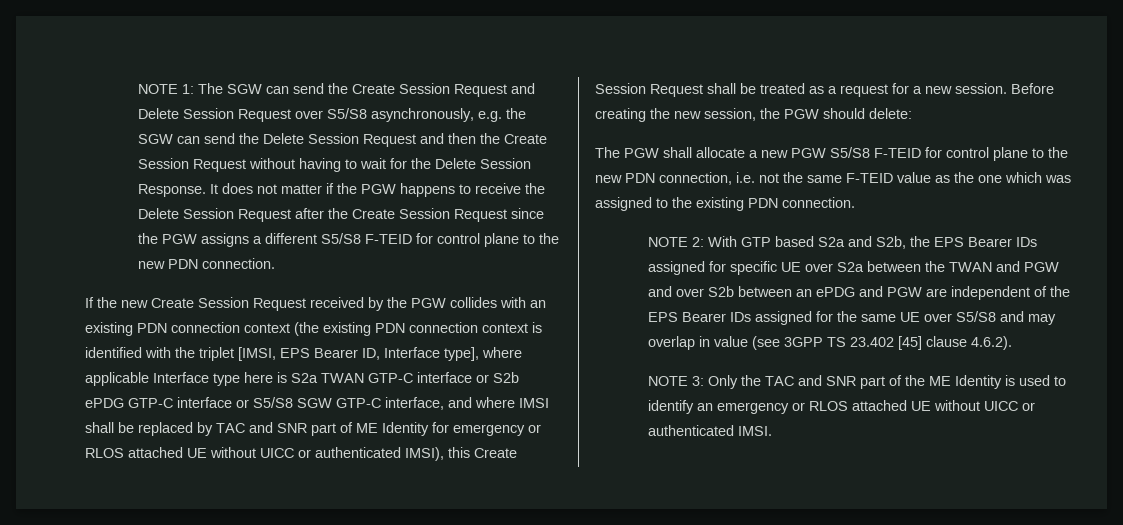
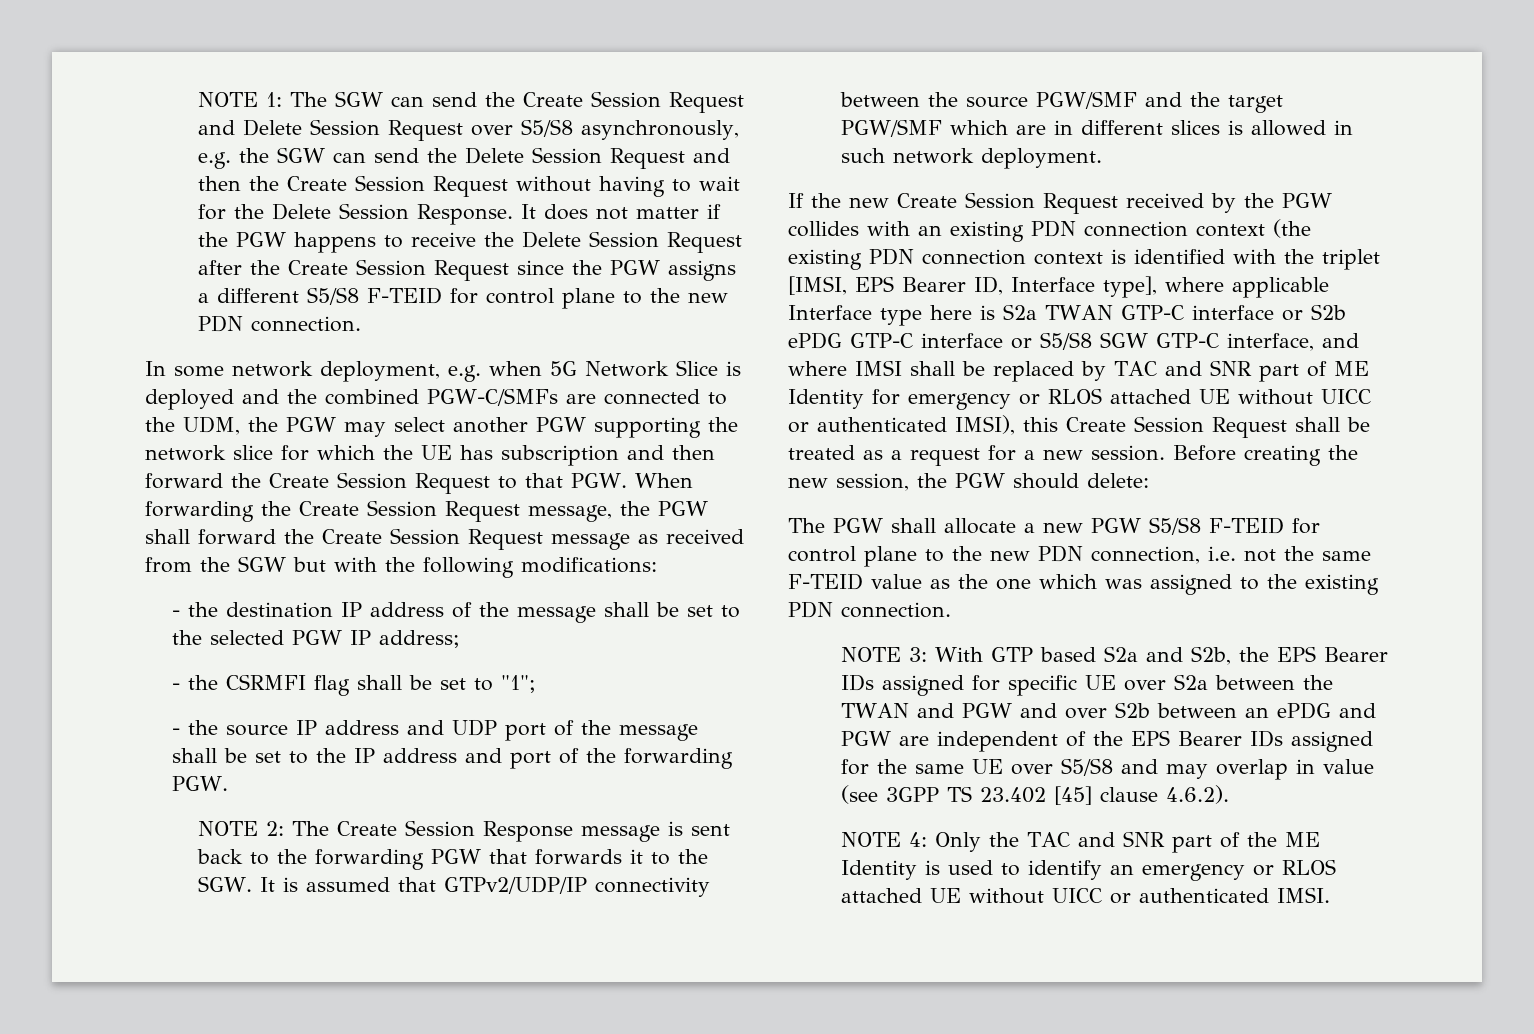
(276, 263) none -> [145,360,741,382] [145,388,727,410] [145,416,738,438] [145,445,715,466] [145,472,693,494] [145,500,708,522] [145,528,744,550] [145,556,657,578] [171,602,740,623] [171,630,460,648] [171,674,536,696] [171,719,698,741] [171,748,733,769] [171,776,228,791] [198,820,731,842] [197,849,709,870] [198,876,711,897] [840,91,1284,113] [841,119,1354,137] [841,148,1103,169] // In some network deployment, e.g. when 5G Network Slice is deployed and the combined PGW-C/SMFs are connected to the UDM, the PGW may select another PGW supporting the network slice for which the UE has subscription and then forward the Create Session Request to that PGW. When forwarding the Create Session Request message, the PGW shall forward the Create Session Request message as received from the SGW but with the following modifications: // - the destination IP address of the message shall be set to the selected PGW IP address; // - the CSRMFI flag shall be set to "1"; // - the source IP address and UDP port of the message shall be set to the IP address and port of the forwarding PGW. // NOTE 2: The Create Session Response message is sent back to the forwarding PGW that forwards it to the SGW. It is assumed that GTPv2/UDP/IP connectivity between the source PGW/SMF and the target PGW/SMF which are in different slices is allowed in such network deployment.
[692,237,705,247] 2: -> [909,647,928,662] 3:
[692,376,705,386] 3: -> [909,832,928,847] 4:

